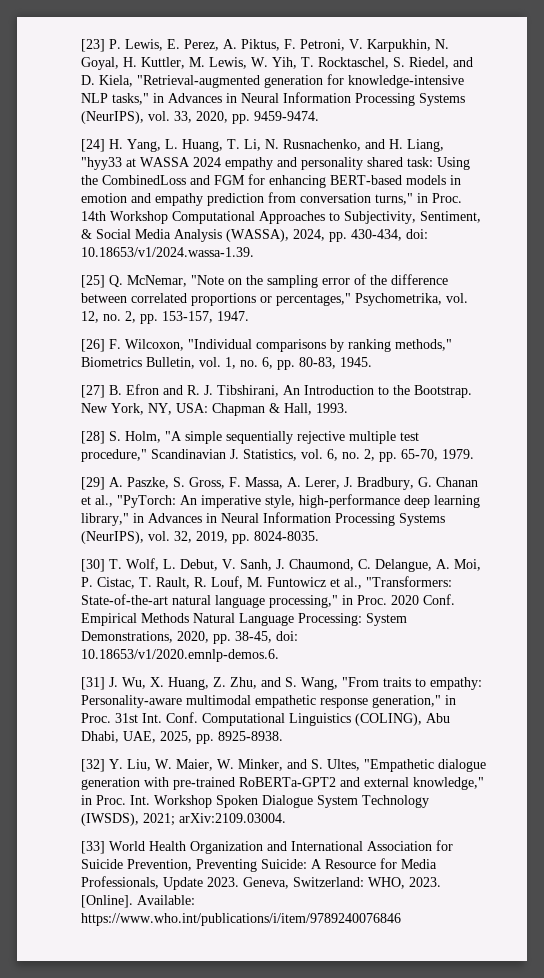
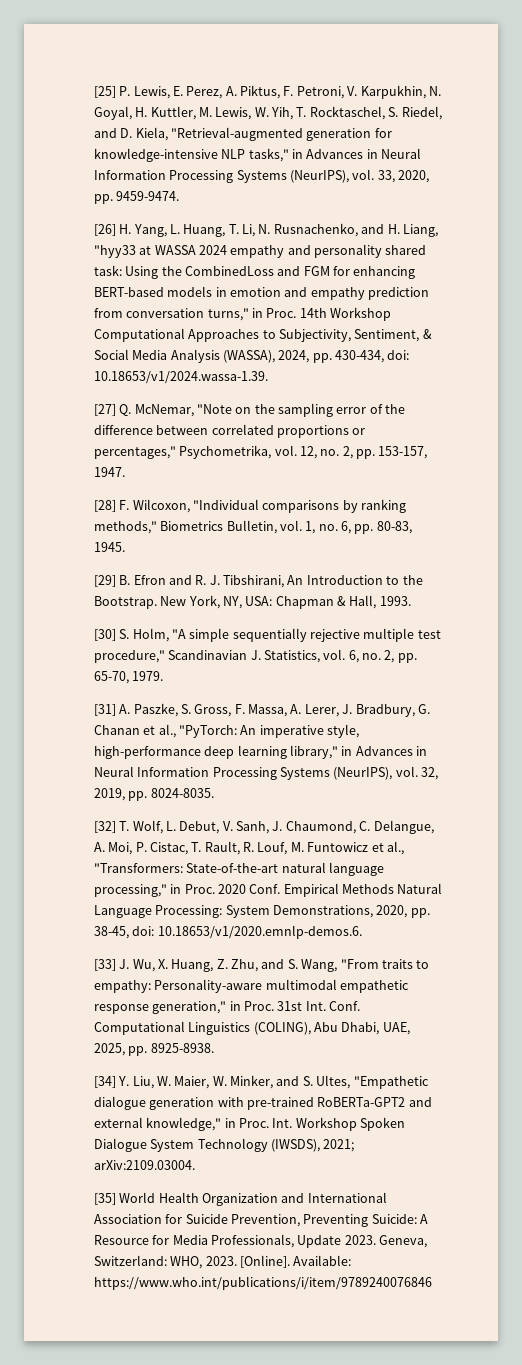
[81,39,106,52] [23] -> [93,86,116,98] [25]
[81,139,106,152] [24] -> [93,224,116,236] [26]
[81,275,106,288] [25] -> [93,404,116,416] [27]
[81,339,106,352] [26] -> [93,500,116,512] [28]
[81,385,106,398] [27] -> [93,575,116,587] [29]
[81,431,106,444] [28] -> [93,629,116,641] [30]
[81,477,106,490] [29] -> [93,704,116,716] [31]
[81,559,106,572] [30] -> [93,821,116,833] [32]
[81,677,106,690] [31] -> [93,959,116,971] [33]
[81,759,106,772] [32] -> [93,1076,116,1088] [34]
[81,841,106,854] [33] -> [93,1193,116,1205] [35]

